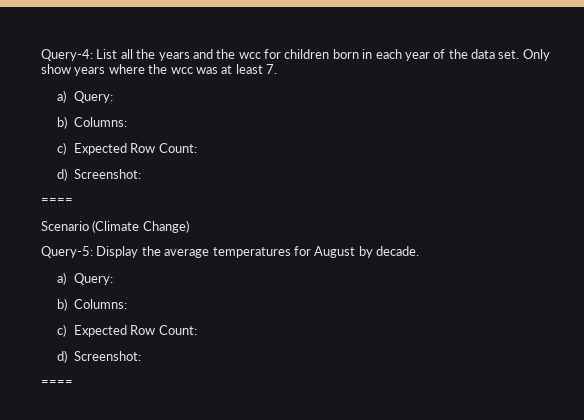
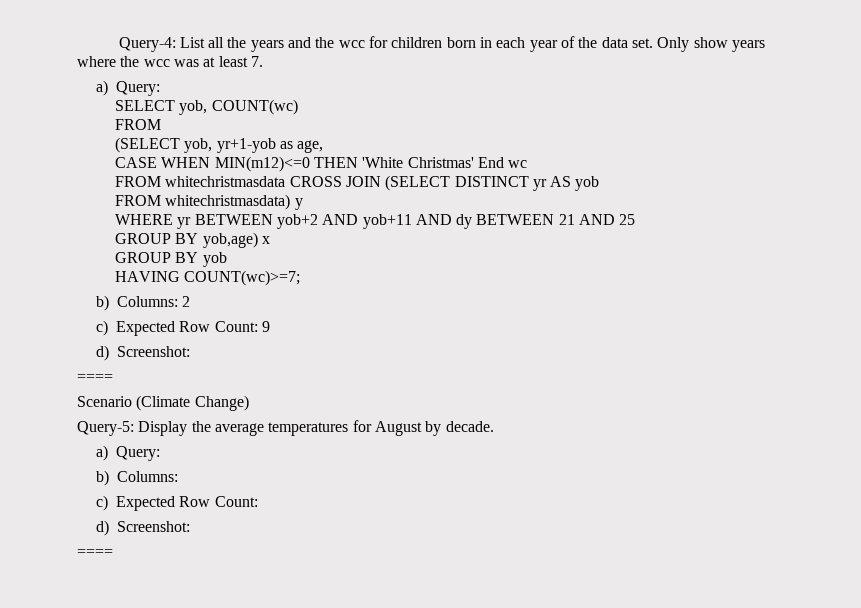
[57,116,127,129] [57,142,197,155] // b) Columns: // c) Expected Row Count: -> [114,99,298,115] [114,119,161,130] [114,137,324,153] [114,156,528,172] [114,175,600,191] [114,194,303,210] [114,214,636,229] [114,232,270,248] [114,252,227,267] [114,270,301,286] [95,295,191,311] [95,320,270,336] // SELECT yob, COUNT(wc) // FROM // (SELECT yob, yr+1-yob as age, // CASE WHEN MIN(m12)<=0 THEN 'White Christmas' End wc // FROM whitechristmasdata CROSS JOIN (SELECT DISTINCT yr AS yob // FROM whitechristmasdata) y // WHERE yr BETWEEN yob+2 AND yob+11 AND dy BETWEEN 21 AND 25 // GROUP BY yob,age) x // GROUP BY yob // HAVING COUNT(wc)>=7; // b) Columns: 2 // c) Expected Row Count: 9

